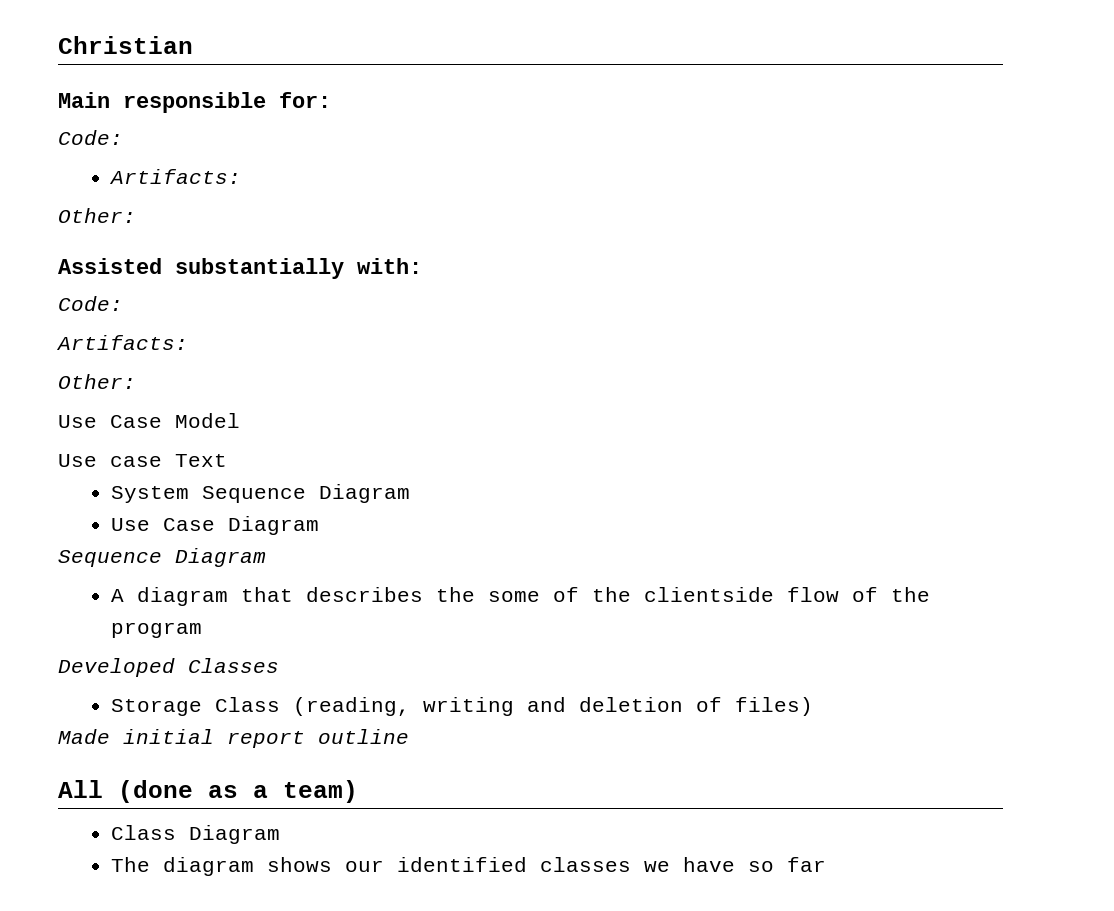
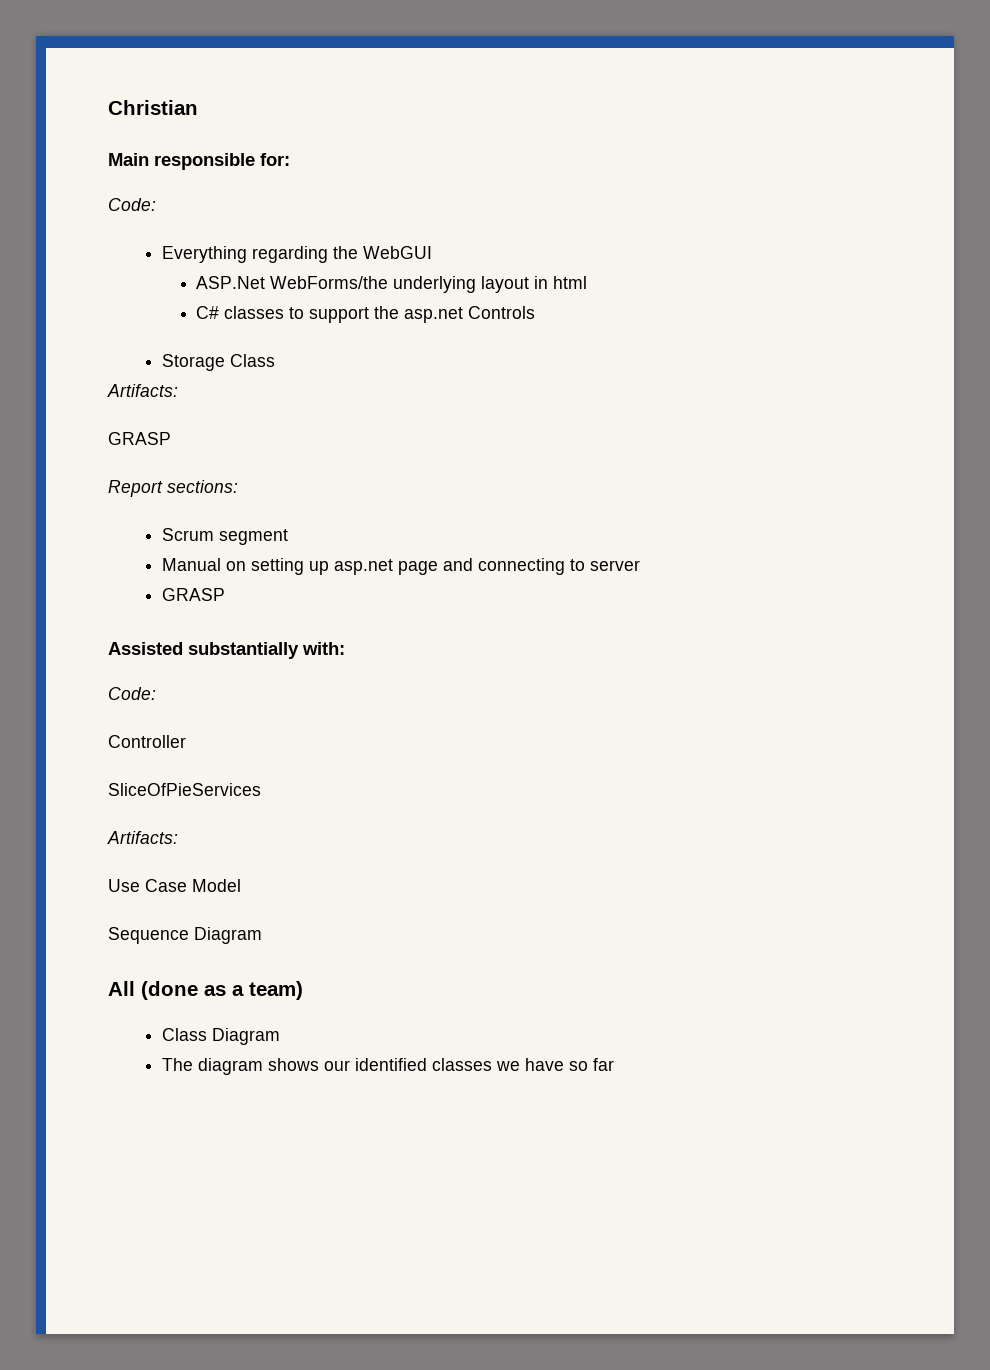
[109,169,242,184] [58,208,136,223] Artifacts: // Other: -> [161,246,432,263] [196,276,588,293] [196,306,536,323] [161,354,275,371] [107,384,178,397] [108,432,171,445] [108,480,238,497] [161,528,288,545] [161,558,640,575] [161,588,225,601] Everything regarding the WebGUI // ASP.Net WebForms/the underlying layout in html // C# classes to support the asp.net Controls // Storage Class // Artifacts: // GRASP // Report sections: // Scrum segment // Manual on setting up asp.net page and connecting to server // GRASP
[56,335,188,350] [58,374,136,389] // Artifacts: // Other: -> [108,735,186,748] [108,783,261,796] [107,831,178,844] // Controller // SliceOfPieServices // Artifacts:
[58,454,227,467] [111,484,411,503] [111,516,320,535] [58,548,266,567] [111,587,931,606] [111,622,203,638] [58,658,279,677] [111,697,814,716] [58,729,409,748] Use case Text // System Sequence Diagram // Use Case Diagram // Sequence Diagram // A diagram that describes the some of the clientside flow of the program // Developed Classes // Storage Class (reading, writing and deletion of files) // Made initial report outline -> [108,927,262,944] Sequence Diagram

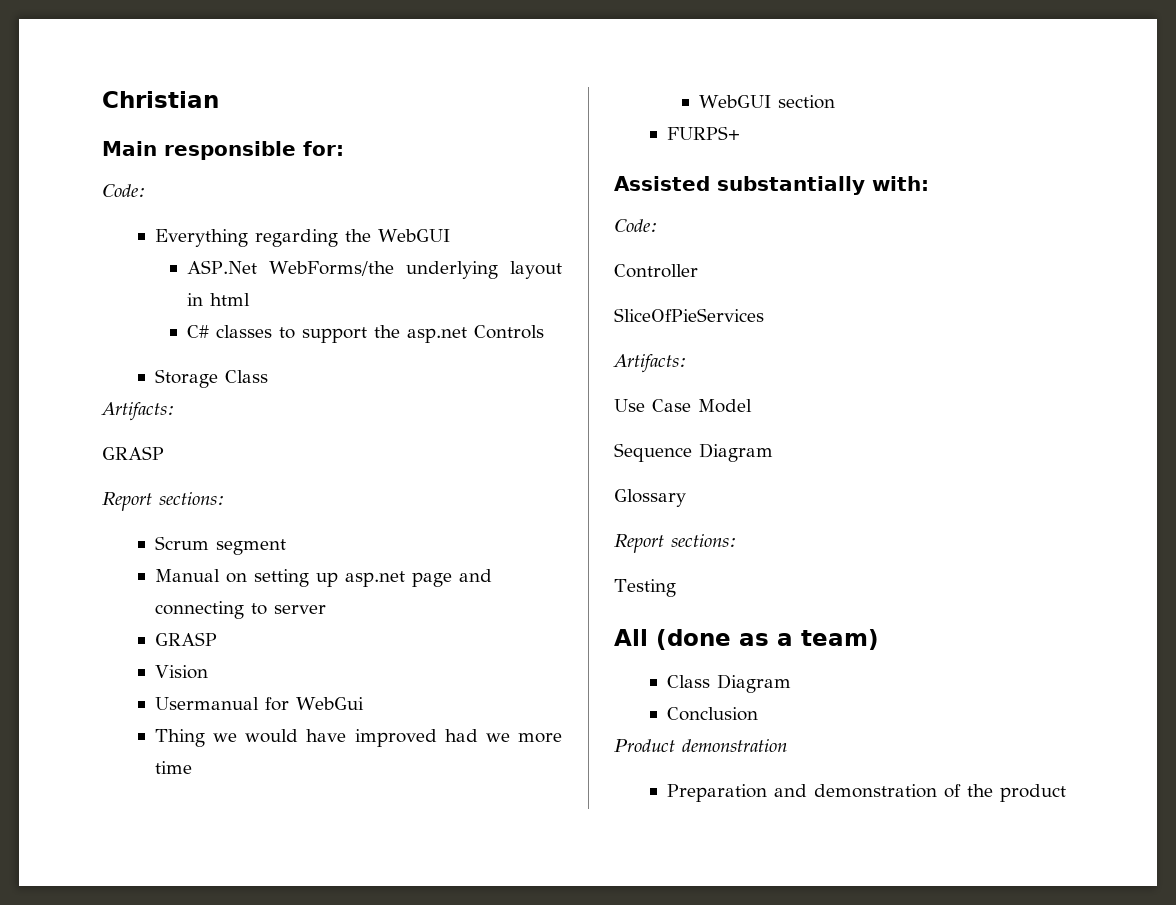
(225, 594) none -> [154,665,208,679] [154,697,364,711] [154,729,562,747] [154,761,192,774] [698,95,835,109] [666,126,740,140] // Vision // Usermanual for WebGui // Thing we would have improved had we more time // WebGUI section // FURPS+
(262, 935) none -> [614,489,686,507] [614,534,737,553] [614,579,676,597] // Glossary // Report sections: // Testing
[161,1058,614,1075] The diagram shows our identified classes we have so far -> [666,707,758,721] [614,739,787,752] [666,784,1066,802] Conclusion // Product demonstration // Preparation and demonstration of the product

